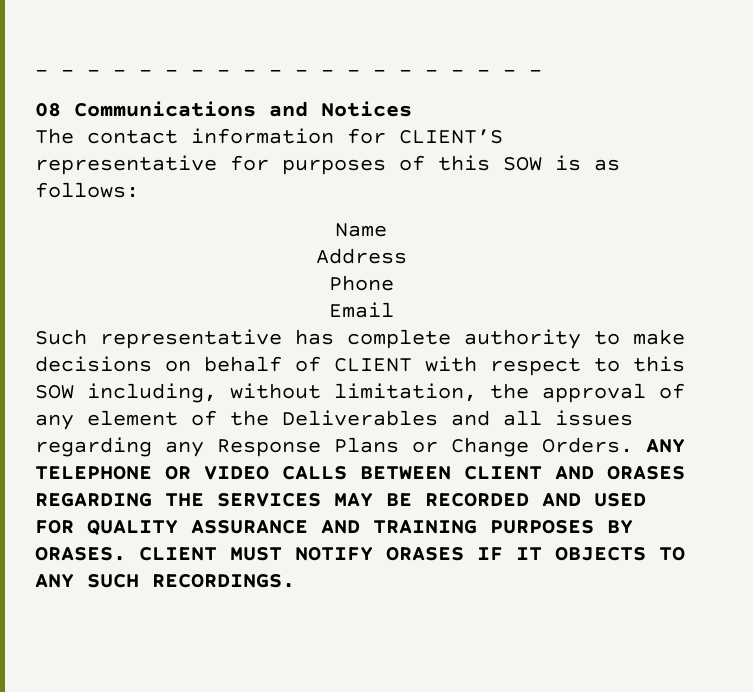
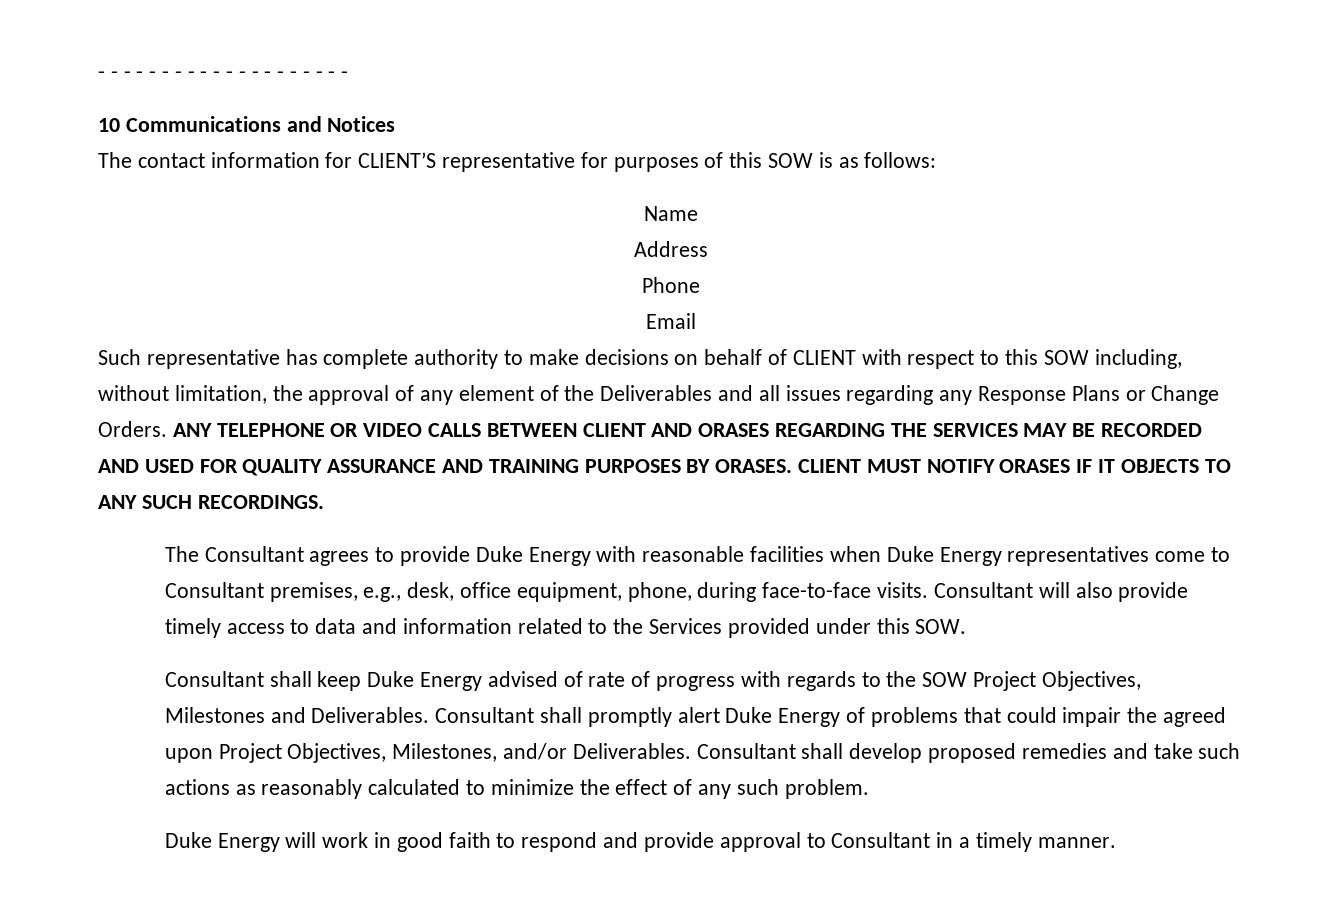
[35,103,61,117] 08 -> [98,118,120,132] 10
(295, 581) none -> [164,546,1230,566] [164,582,1189,602] [164,618,967,638] [164,671,1141,691] [164,707,1226,727] [164,743,1241,763] [164,779,869,799] [164,832,1116,852] // The Consultant agrees to provide Duke Energy with reasonable facilities when Duke Energy representatives come to Consultant premises, e.g., desk, office equipment, phone, during face-to-face visits. Consultant will also provide timely access to data and information related to the Services provided under this SOW. // Consultant shall keep Duke Energy advised of rate of progress with regards to the SOW Project Objectives, Milestones and Deliverables. Consultant shall promptly alert Duke Energy of problems that could impair the agreed upon Project Objectives, Milestones, and/or Deliverables. Consultant shall develop proposed remedies and take such actions as reasonably calculated to minimize the effect of any such problem. // Duke Energy will work in good faith to respond and provide approval to Consultant in a timely manner.

